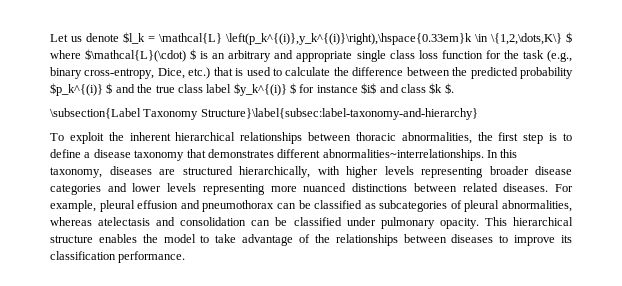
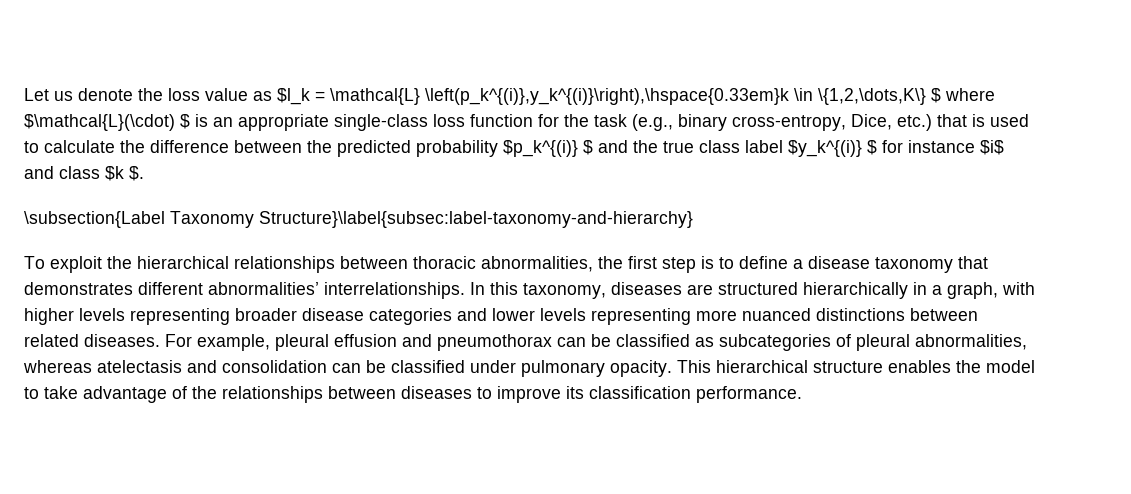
(119, 37) none -> [138,88,272,101] the loss value as
[228,50,415,62] arbitrary and appropriate single class -> [238,114,428,131] appropriate single-class
[129,132,171,141] inherent -> (132, 262) none
[322,149,484,161] abnormalities~interrelationships. -> [208,282,465,299] abnormalities’ interrelationships.
[239,166,310,178] hierarchically, -> [803,282,998,299] hierarchically in a graph,

